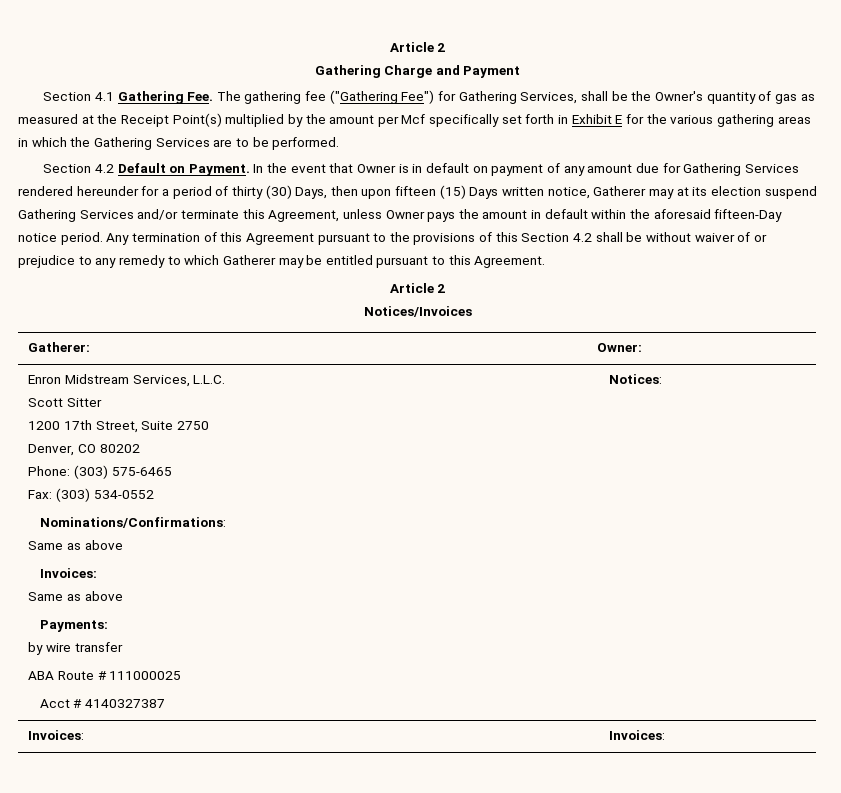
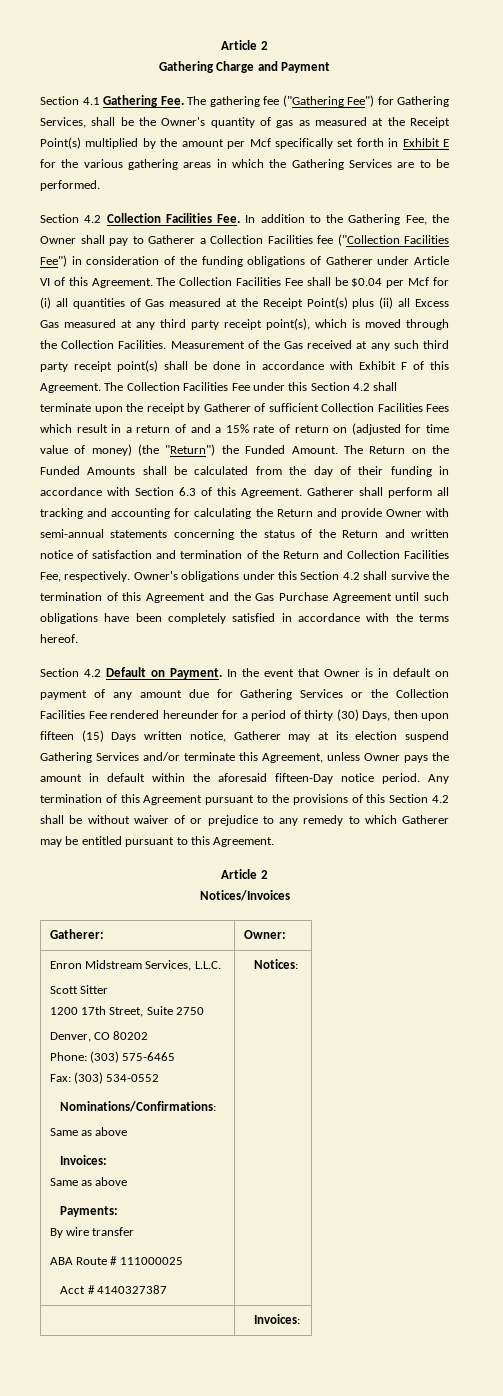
(340, 143) none -> [40,213,449,225] [40,234,449,246] [40,255,449,267] [40,277,450,288] [40,297,450,309] [40,318,449,330] [40,340,450,351] [40,360,449,372] [40,382,398,393] [40,403,449,414] [40,423,449,435] [40,444,450,456] [40,466,450,477] [40,487,449,498] [40,508,450,519] [40,529,450,540] [40,550,450,559] [40,571,449,582] [40,592,449,603] [40,613,449,624] [40,634,78,643] // Section 4.2 Collection Facilities Fee. In addition to the Gathering Fee, the Owner shall pay to Gatherer a Collection Facilities fee ("Collection Facilities Fee") in consideration of the funding obligations of Gatherer under Article VI of this Agreement. The Collection Facilities Fee shall be $0.04 per Mcf for (i) all quantities of Gas measured at the Receipt Point(s) plus (ii) all Excess Gas measured at any third party receipt point(s), which is moved through the Collection Facilities. Measurement of the Gas received at any such third party receipt point(s) shall be done in accordance with Exhibit F of this Agreement. The Collection Facilities Fee under this Section 4.2 shall terminate upon the receipt by Gatherer of sufficient Collection Facilities Fees which result in a return of and a 15% rate of return on (adjusted for time value of money) (the "Return") the Funded Amount. The Return on the Funded Amounts shall be calculated from the day of their funding in accordance with Section 6.3 of this Agreement. Gatherer shall perform all tracking and accounting for calculating the Return and provide Owner with semi-annual statements concerning the status of the Return and written notice of satisfaction and termination of the Return and Collection Facilities Fee, respectively. Owner's obligations under this Section 4.2 shall survive the termination of this Agreement and the Gas Purchase Agreement until such obligations have been completely satisfied in accordance with the terms hereof.
(799, 168) none -> [351,689,449,698] [40,710,107,719] or the Collection Facilities Fee
[28,642,44,655] by -> [49,1228,63,1238] By
[28,730,85,740] Invoices: -> (299, 964) none

